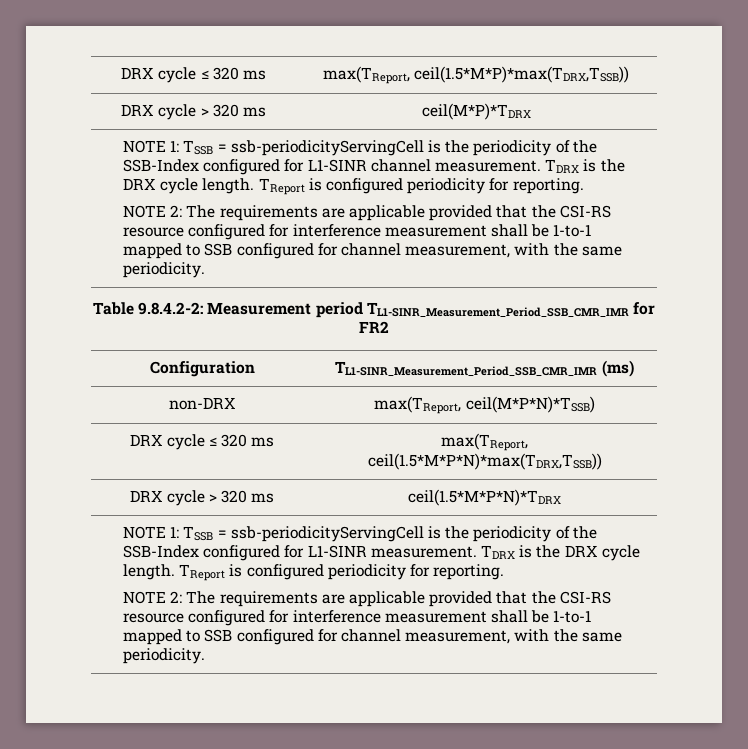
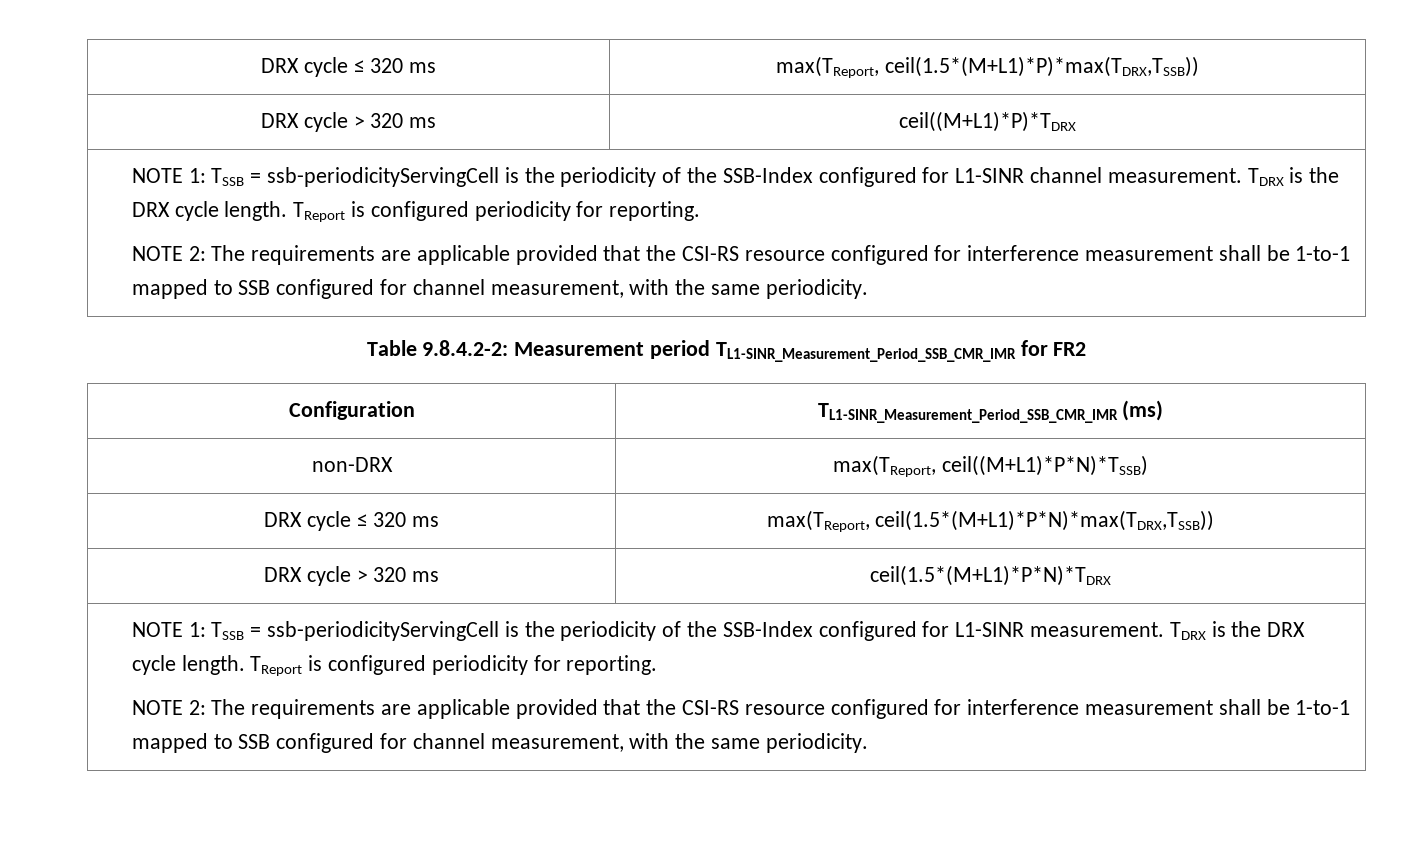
[121,67,266,83] [322,66,630,84] [121,104,266,120] [421,103,531,120] DRX cycle ≤ 320 ms | max(TReport, ceil(1.5*M*P)*max(TDRX,TSSB)) // DRX cycle > 320 ms | ceil(M*P)*TDRX -> [260,57,437,77] [776,56,1199,78] [260,112,437,132] [899,111,1076,132] DRX cycle ≤ 320 ms | max(TReport, ceil(1.5*(M+L1)*P)*max(TDRX,TSSB)) // DRX cycle > 320 ms | ceil((M+L1)*P)*TDRX
[465,396,595,413] [129,434,275,450] [441,433,528,451] [367,453,602,470] [129,490,275,506] [408,489,561,506] ceil(M*P*N)*TSSB) // DRX cycle ≤ 320 ms | max(TReport, ceil(1.5*M*P*N)*max(TDRX,TSSB)) // DRX cycle > 320 ms | ceil(1.5*M*P*N)*TDRX -> [941,455,1148,476] [263,511,440,531] [766,510,1215,532] [263,566,440,586] [870,565,1111,586] ceil((M+L1)*P*N)*TSSB) // DRX cycle ≤ 320 ms | max(TReport, ceil(1.5*(M+L1)*P*N)*max(TDRX,TSSB)) // DRX cycle > 320 ms | ceil(1.5*(M+L1)*P*N)*TDRX

